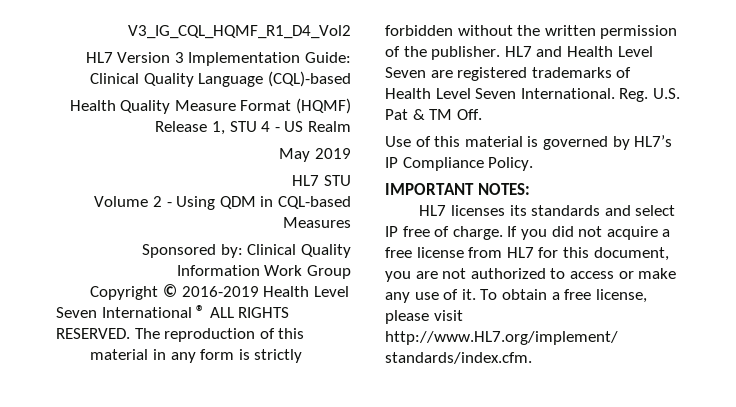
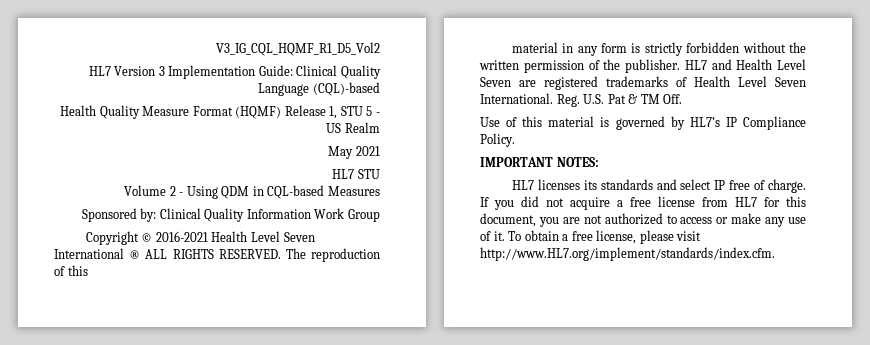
[128,25,351,39] V3_IG_CQL_HQMF_R1_D4_Vol2 -> [216,42,380,56] V3_IG_CQL_HQMF_R1_D5_Vol2
[261,121,271,132] 4 -> [366,106,373,116] 5
[315,148,351,159] 2019 -> [356,146,380,156] 2021
[181,286,259,297] 2016-2019 -> [155,231,208,242] 2016-2021

